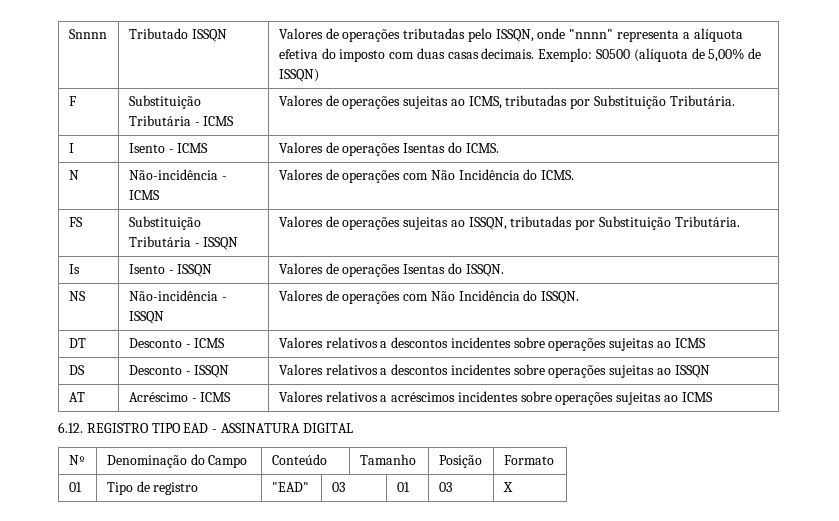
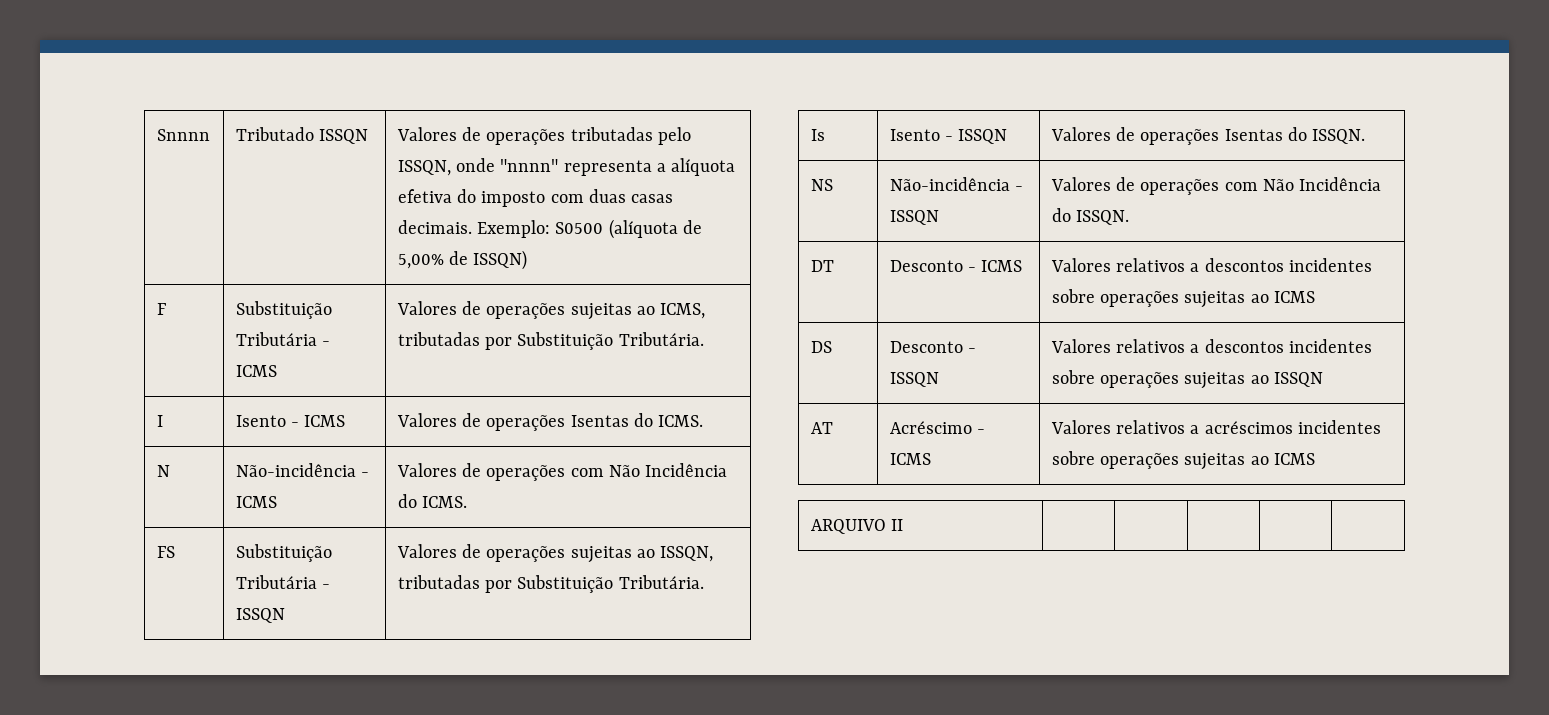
[58,422,353,433] [68,455,85,465] [106,454,248,468] [271,454,327,465] [359,454,416,465] [438,455,482,468] [503,455,554,465] [68,482,82,492] [106,481,199,495] [271,482,309,492] [331,482,345,492] [396,482,410,492] [438,482,452,492] [502,482,513,492] // 6.12. REGISTRO TIPO EAD - ASSINATURA DIGITAL // Nº | Denominação do Campo | Conteúdo | Tamanho | Posição | Formato // 01 | Tipo de registro | "EAD" | 03 | 01 | 03 | X -> [810,519,904,534] // ARQUIVO II | | | | |

